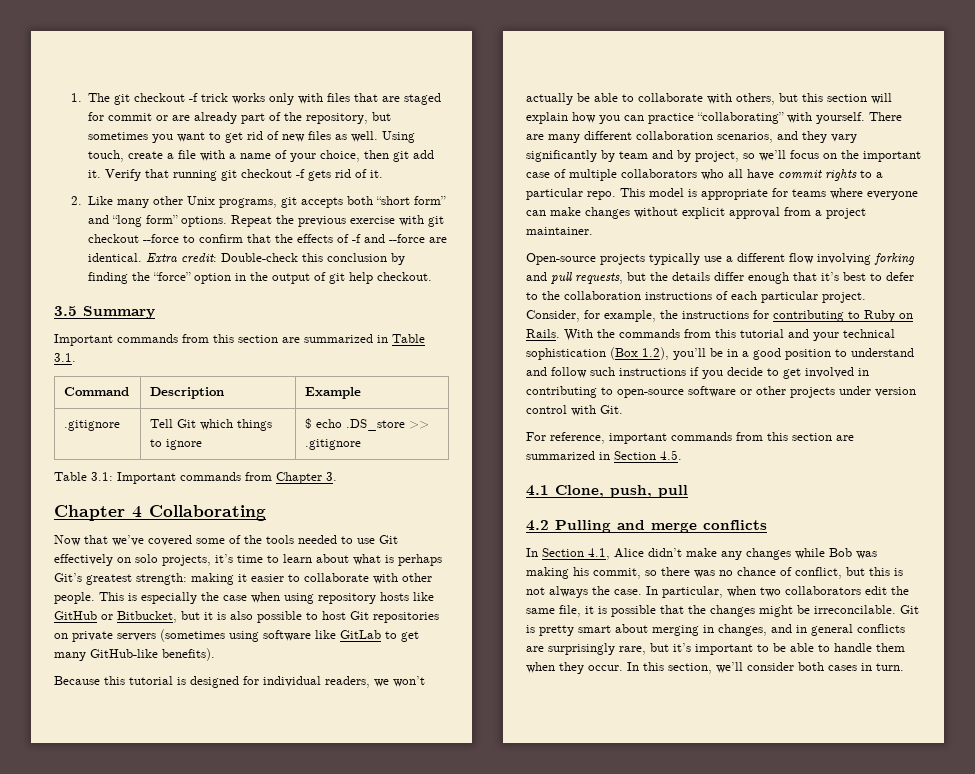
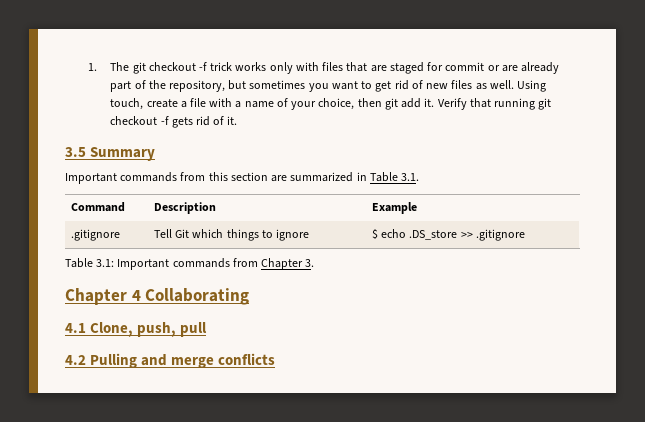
[70,196,447,208] [88,215,445,227] [88,234,448,243] [88,253,406,265] [88,272,433,284] // 2. Like many other Unix programs, git accepts both “short form” and “long form” options. Repeat the previous exercise with git checkout --force to confirm that the effects of -f and --force are identical. Extra credit: Double-check this conclusion by finding the “force” option in the output of git help checkout. -> (238, 120) none
[54,535,398,546] [54,554,442,566] [54,573,432,585] [54,592,434,604] [54,611,439,623] [54,629,419,642] [54,648,215,661] [54,676,425,688] [526,93,892,105] [526,112,902,124] [526,131,857,143] [526,150,921,162] [526,169,883,181] [526,188,918,200] [526,207,866,219] [526,227,593,235] [526,253,915,265] [526,272,914,284] [526,291,866,303] [526,310,913,322] [526,329,895,341] [526,347,914,360] [526,367,869,379] [526,386,916,398] [526,405,623,416] [526,432,854,444] [526,450,682,460] // Now that we’ve covered some of the tools needed to use Git effectively on solo projects, it’s time to learn about what is perhaps Git’s greatest strength: making it easier to collaborate with other people. This is especially the case when using repository hosts like GitHub or Bitbucket, but it is also possible to host Git repositories on private servers (sometimes using software like GitLab to get many GitHub-like benefits). // Because this tutorial is designed for individual readers, we won’t actually be able to collaborate with others, but this section will explain how you can practice “collaborating” with yourself. There are many different collaboration scenarios, and they vary significantly by team and by project, so we’ll focus on the important case of multiple collaborators who all have commit rights to a particular repo. This model is appropriate for teams where everyone can make changes without explicit approval from a project maintainer. // Open-source projects typically use a different flow involving forking and pull requests, but the details differ enough that it’s best to defer to the collaboration instructions of each particular project. Consider, for example, the instructions for contributing to Ruby on Rails. With the commands from this tutorial and your technical sophistication (Box 1.2), you’ll be in a good position to understand and follow such instructions if you decide to get involved in contributing to open-source software or other projects under version control with Git. // For reference, important commands from this section are summarized in Section 4.5. -> (250, 296) none
[526,548,877,560] [526,567,903,579] [526,586,909,598] [526,605,919,617] [526,624,905,636] [526,643,905,655] [526,662,904,674] // In Section 4.1, Alice didn’t make any changes while Bob was making his commit, so there was no chance of conflict, but this is not always the case. In particular, when two collaborators edit the same file, it is possible that the changes might be irreconcilable. Git is pretty smart about merging in changes, and in general conflicts are surprisingly rare, but it’s important to be able to handle them when they occur. In this section, we’ll consider both cases in turn. -> (276, 359) none

